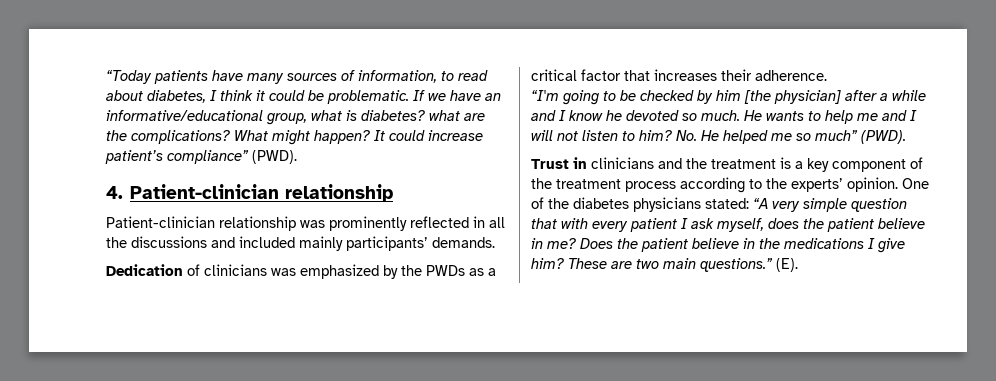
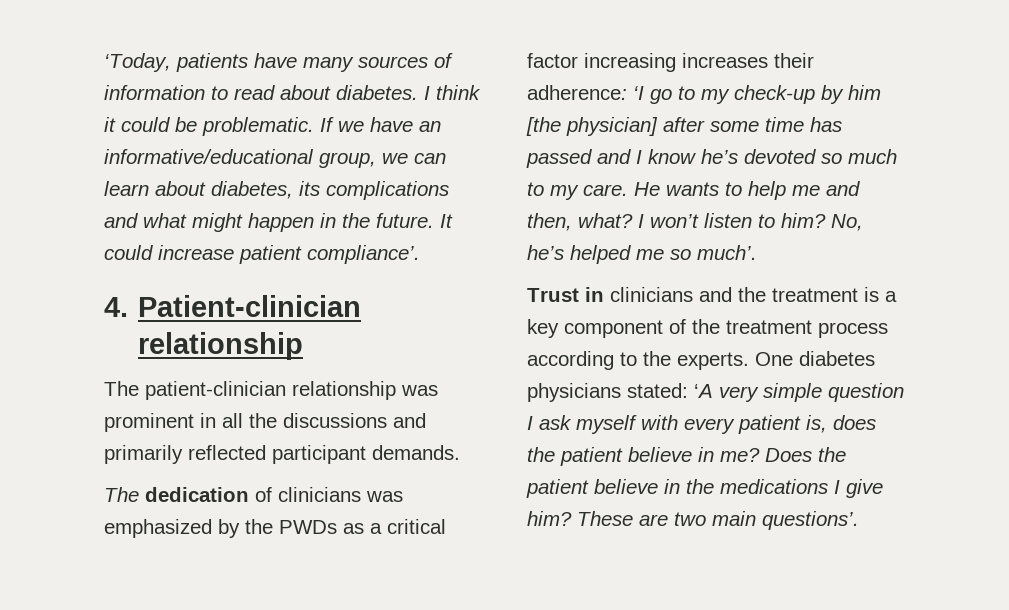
[106,70,152,84] “Today -> [104,53,171,72] ‘Today,
[358,70,437,83] information, -> [104,85,205,100] information
[147,90,206,103] diabetes, -> [336,85,418,100] diabetes.
[311,110,485,121] [106,130,483,145] [105,150,297,164] [106,184,394,202] [106,216,469,231] what is diabetes? what are the complications? What might happen? It could increase patient’s compliance” (PWD). // 4. Patient-clinician relationship // Patient-clinician relationship was prominently reflected -> [382,153,446,164] [104,181,449,200] [104,213,453,232] [104,245,420,264] [104,295,362,317] [138,332,304,360] [104,381,438,400] [104,413,194,432] we can learn about diabetes, its complications and what might happen in the future. It could increase patient compliance’. // 4. Patient-clinician relationship // The patient-clinician relationship was prominent
[239,236,428,251] included mainly participants’ -> [104,445,366,464] primarily reflected participant
[106,264,183,276] Dedication -> [104,487,249,502] The dedication
[624,70,650,81] that -> [584,53,676,72] increasing
[755,70,827,81] [531,90,694,105] adherence. // “I'm going to be checked -> [527,85,815,104] adherence: ‘I go to my check-up
[880,90,926,101] a while -> [710,117,842,132] [526,149,592,168] some time has passed
[606,110,622,121] he -> [701,149,738,164] he’s
[701,110,740,121] much. -> [848,149,897,164] [527,182,628,200] much to my care.
[910,110,917,121] [531,130,578,141] I will not -> [527,213,699,231] then, what? I won’t
[676,130,719,141] No. He -> [831,214,863,231] [527,245,564,260] No, he’s
[815,130,906,144] much” (PWD). -> [697,245,757,260] much’.
[791,177,929,192] [531,197,569,209] experts’ opinion. One of the -> [677,352,793,370] experts. One
[753,198,768,209] “A -> [694,384,713,398] ‘A
[531,218,764,232] that with every patient I ask myself, -> [527,415,827,434] I ask myself with every patient is,
[700,258,798,272] questions.” (E). -> [762,511,859,530] questions’.

